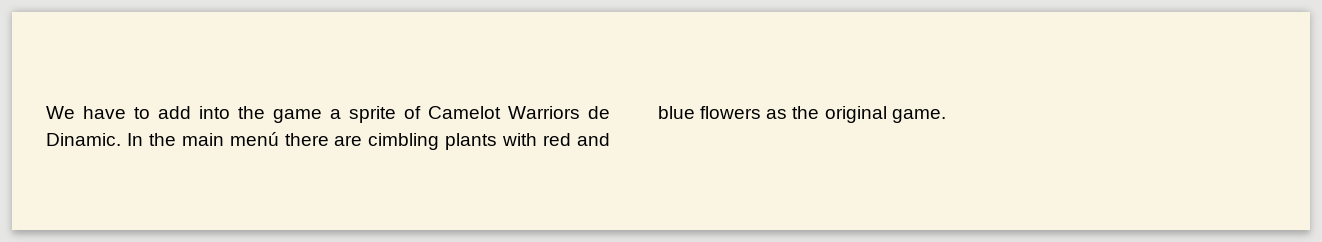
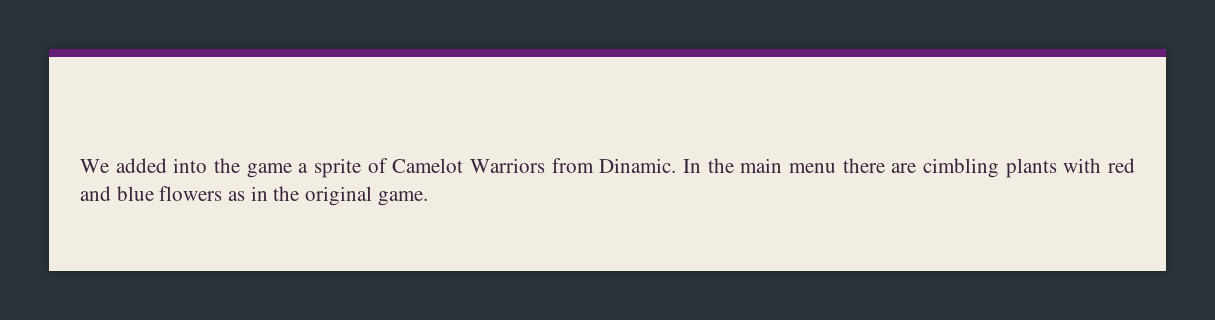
[83,106,191,119] have to add -> [115,158,167,173] added
[588,106,610,119] de -> [551,158,594,173] from
[229,132,279,146] menú -> [788,163,836,173] menu
(788, 114) none -> [250,186,268,201] in

